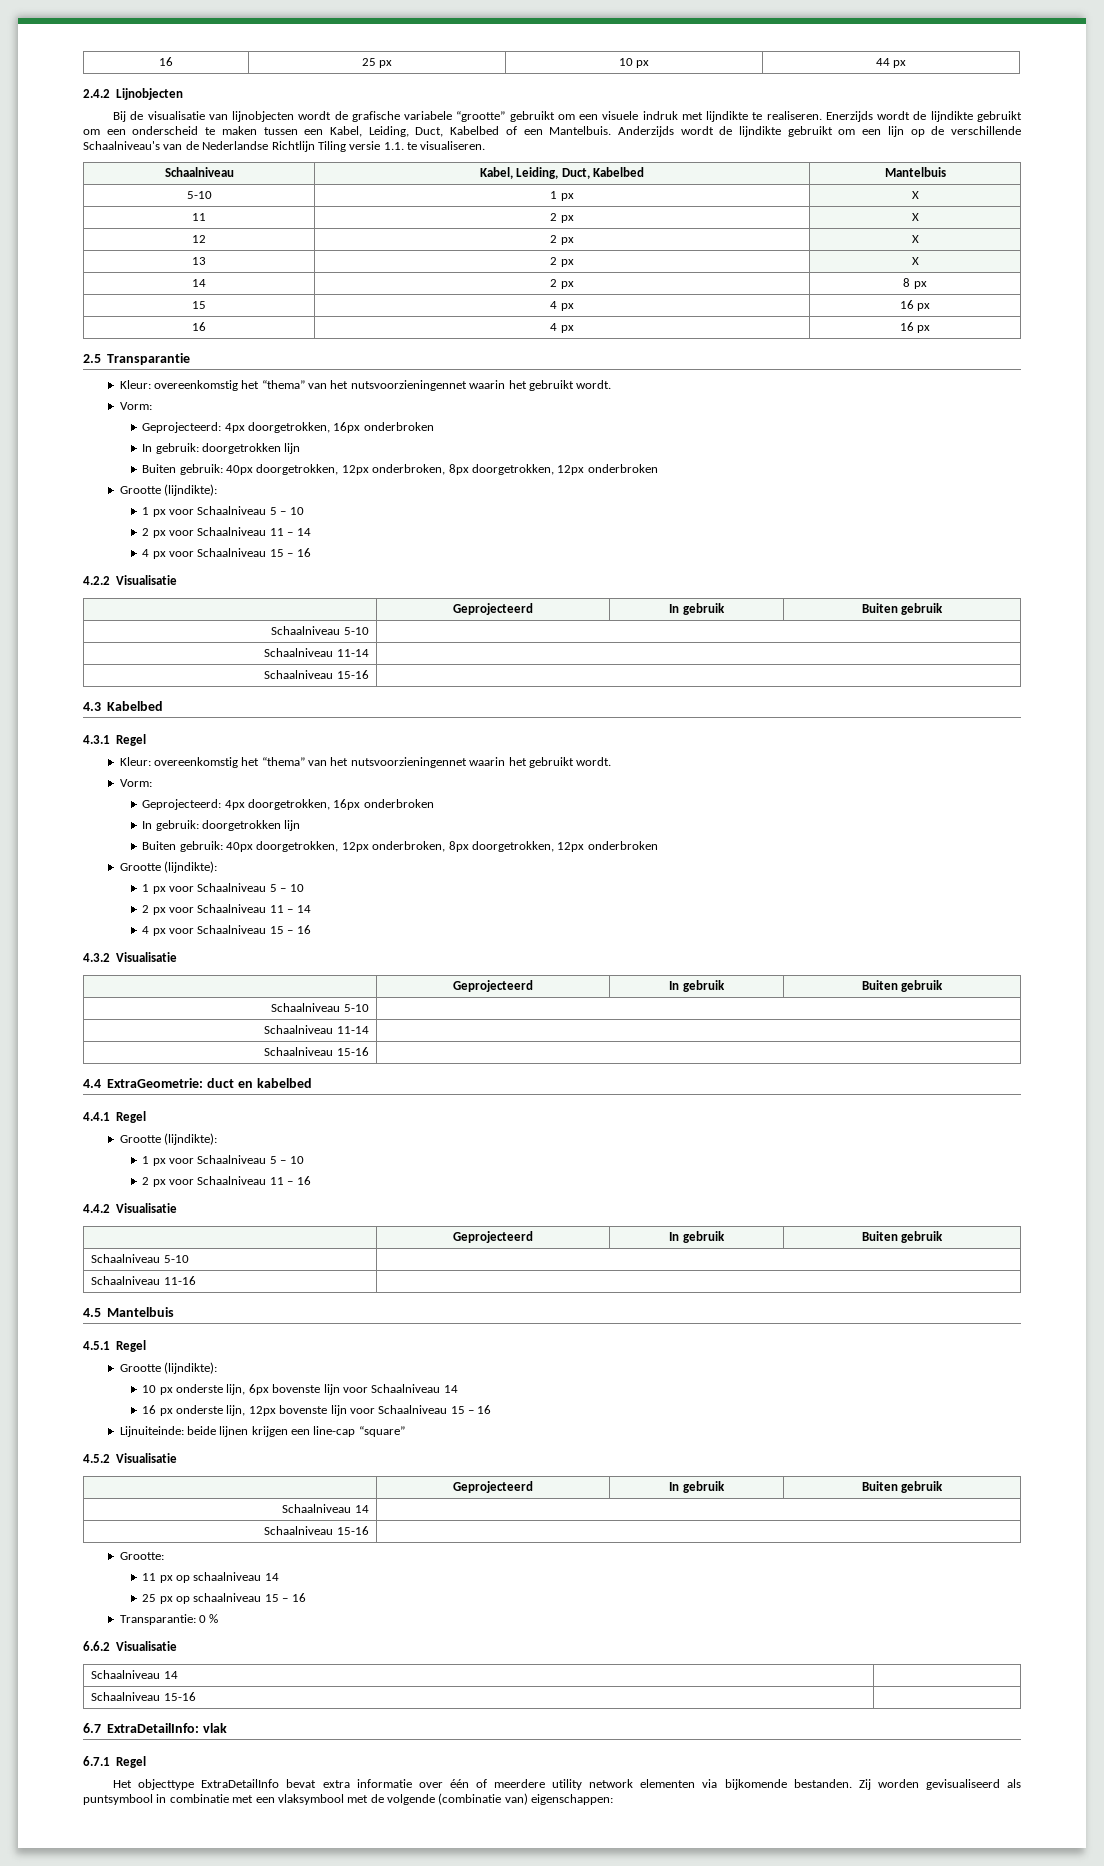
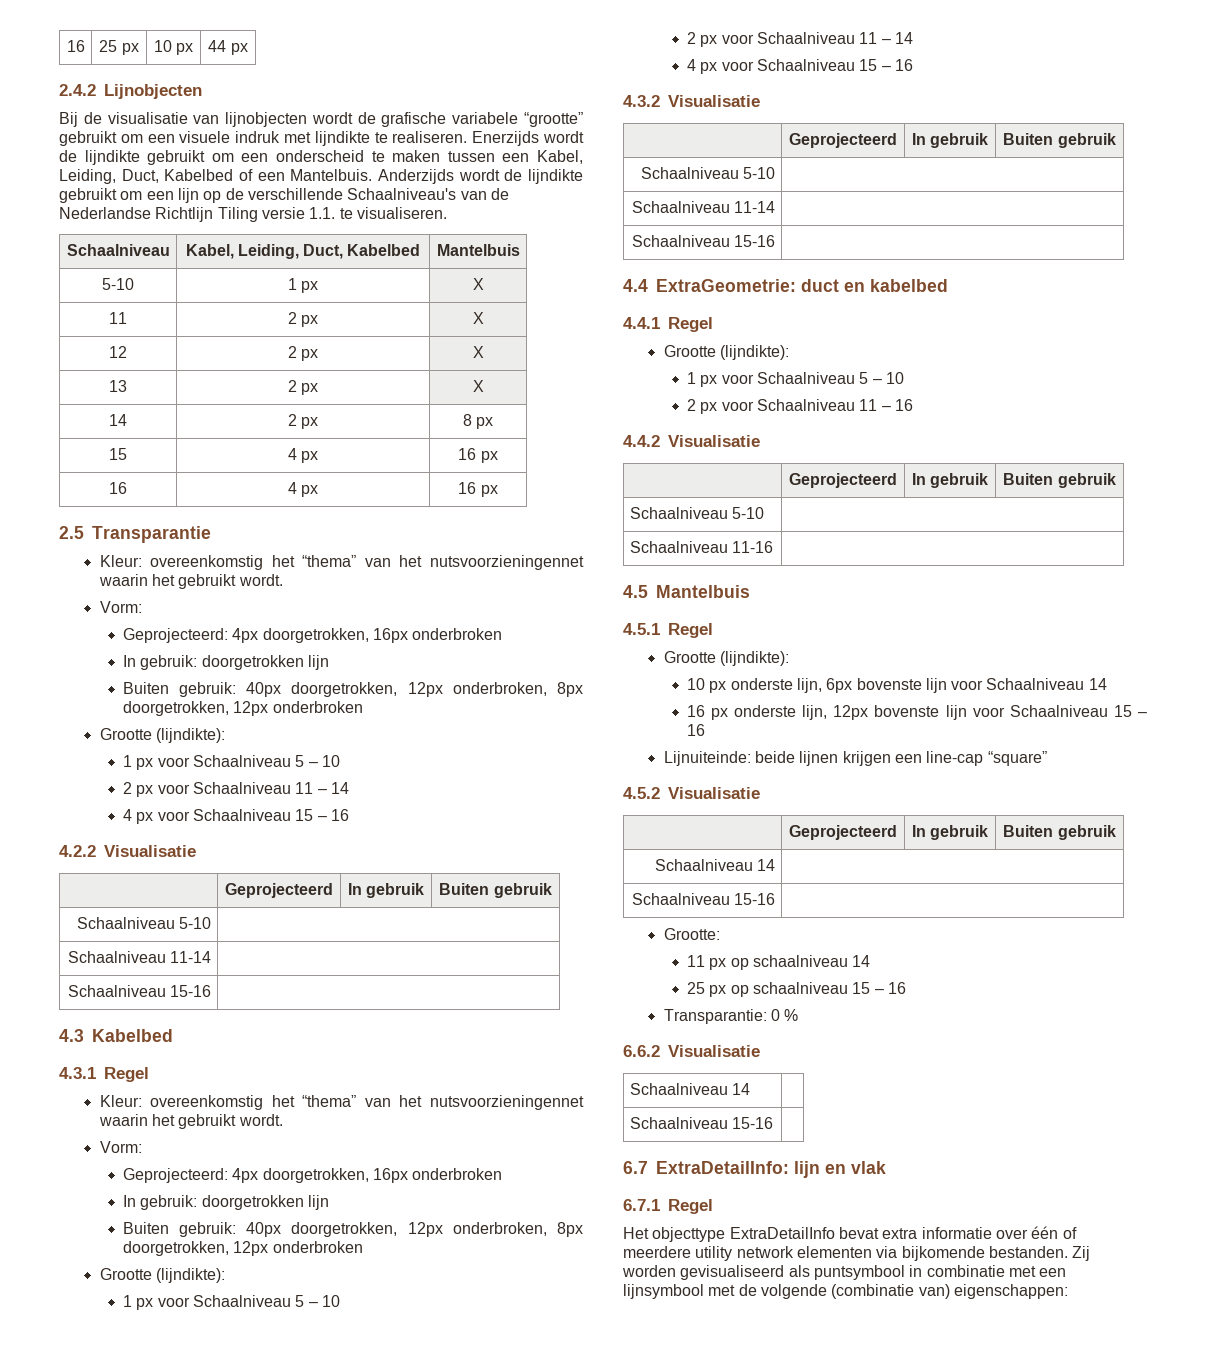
(200, 1728) none -> [794,1161,846,1178] lijn en
[277,1794,344,1805] vlaksymbool -> [623,1284,704,1299] lijnsymbool

